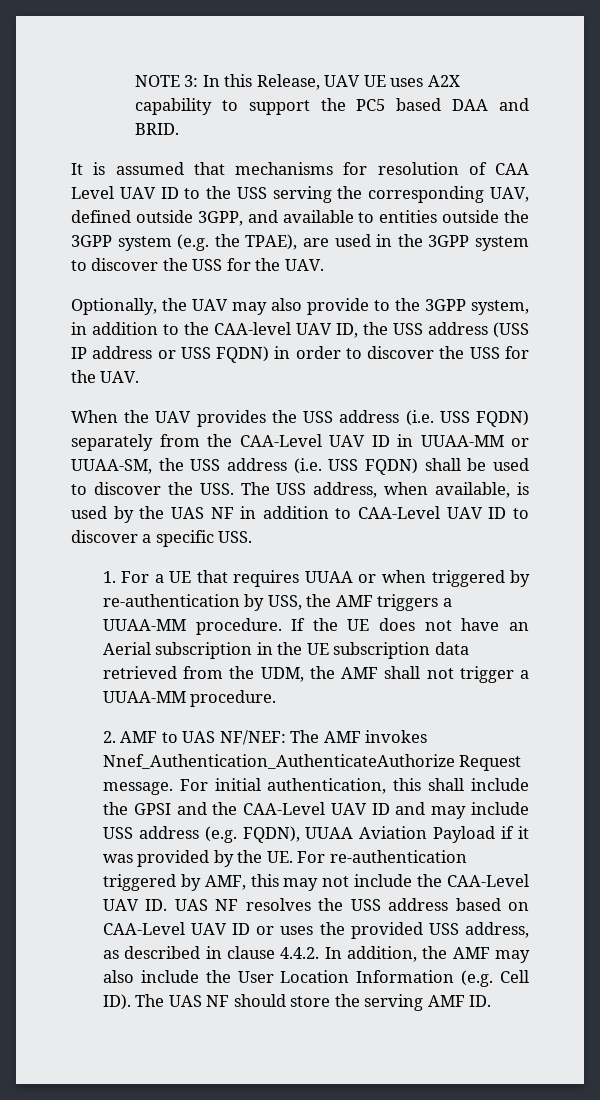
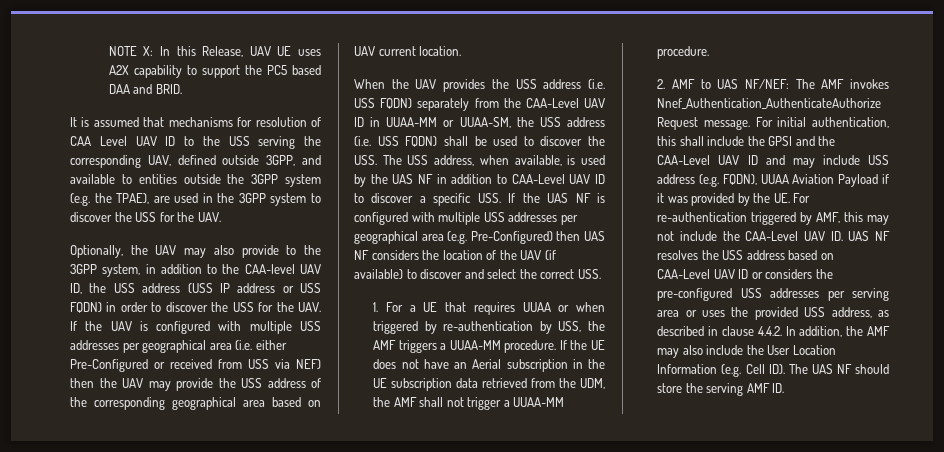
[184,75,199,87] 3: -> [143,46,154,56] X:
(140, 377) none -> [70,321,321,334] [70,340,287,353] [70,359,321,372] [70,378,321,391] [70,397,321,410] [354,46,462,56] If the UAV is configured with multiple USS addresses per geographical area (i.e. either Pre-Configured or received from USS via NEF) then the UAV may provide the USS address of the corresponding geographical area based on UAV current location.
(253, 537) none -> [508,193,605,203] [354,212,578,225] [354,231,605,244] [354,250,556,260] [354,269,601,279] If the UAS NF is configured with multiple USS addresses per geographical area (e.g. Pre-Configured) then UAS NF considers the location of the UAV (if available) to discover and select the correct USS.
(275, 930) none -> [765,269,833,279] [657,288,889,301] [657,310,697,317] considers the pre-configured USS addresses per serving area or

